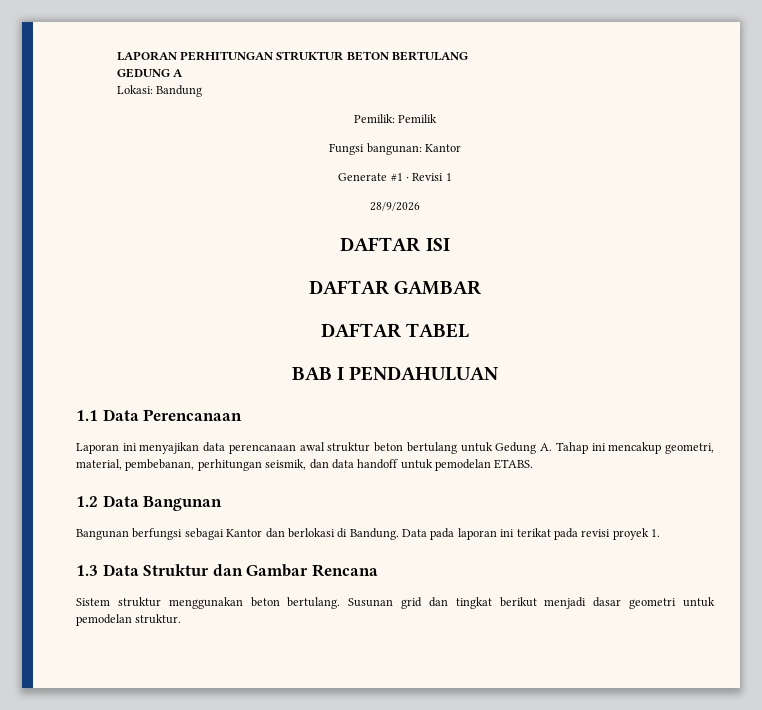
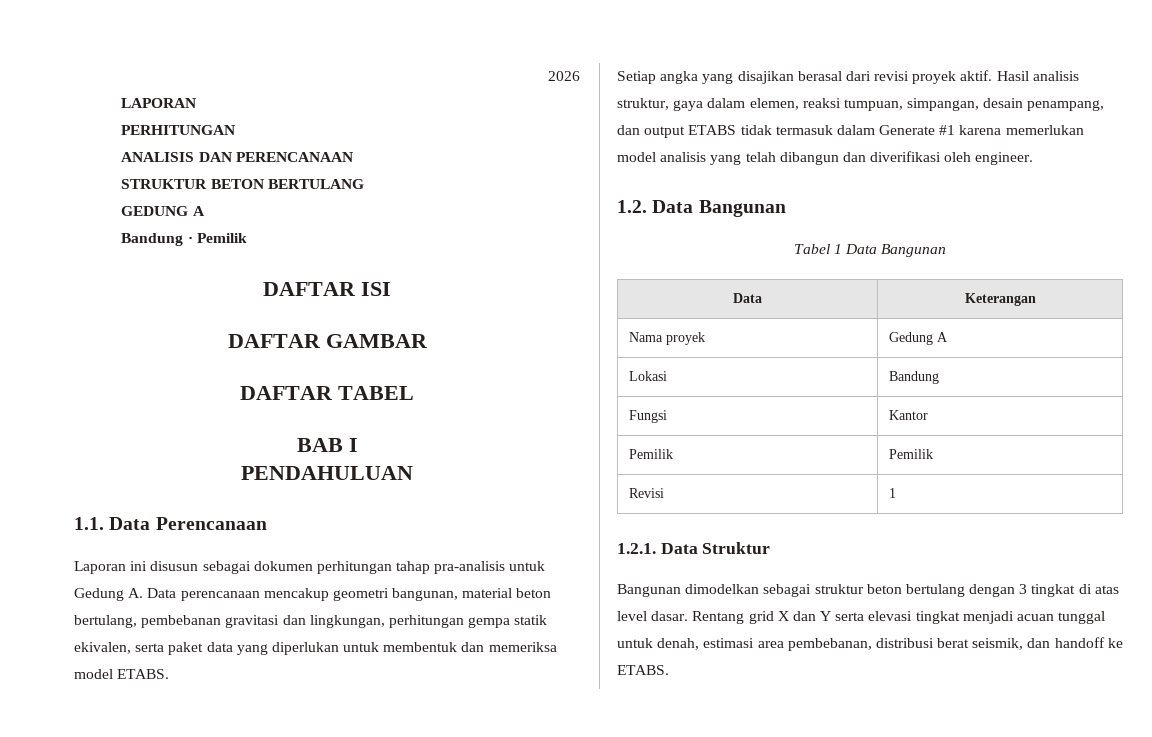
(116, 56) none -> [548,71,580,81] 2026 //
(177, 56) none -> (197, 103) //
(274, 56) none -> [121,152,353,162] // ANALISIS DAN PERENCANAAN //
[116,85,203,97] [353,114,438,123] [329,143,461,155] [338,173,452,181] [370,202,420,211] Lokasi: Bandung // Pemilik: Pemilik // Fungsi bangunan: Kantor // Generate #1 · Revisi 1 // 28/9/2026 -> [121,233,247,246] Bandung · Pemilik
(344, 373) none -> (358, 445) //
[76,410,98,421] 1.1 -> [74,517,104,530] 1.1.
[139,442,715,454] [76,459,534,471] [76,495,223,511] [76,528,660,540] [76,564,378,577] [76,597,715,609] [76,614,182,626] menyajikan data perencanaan awal struktur beton bertulang untuk Gedung A. Tahap ini mencakup geometri, material, pembebanan, perhitungan seismik, dan data handoff untuk pemodelan ETABS. // 1.2 Data Bangunan // Bangunan berfungsi sebagai Kantor dan berlokasi di Bandung. Data pada laporan ini terikat pada revisi proyek 1. // 1.3 Data Struktur dan Gambar Rencana // Sistem struktur menggunakan beton bertulang. Susunan grid dan tingkat berikut menjadi dasar geometri untuk pemodelan struktur. -> [150,561,546,574] [74,588,552,601] [74,615,548,628] [74,642,557,655] [74,669,170,679] [617,70,1079,84] [617,98,1105,111] [617,125,1084,138] [617,151,1034,165] [617,200,786,217] [793,244,947,257] [733,293,762,303] [964,293,1036,306] [628,332,705,345] [888,332,948,345] [628,371,667,381] [888,371,939,384] [628,410,667,423] [888,410,928,420] [628,449,673,459] [888,449,933,459] [628,488,664,498] [888,488,896,498] [617,542,771,554] [617,584,1119,597] [617,611,1106,624] [617,637,1123,651] [617,665,669,675] disusun sebagai dokumen perhitungan tahap pra-analisis untuk Gedung A. Data perencanaan mencakup geometri bangunan, material beton bertulang, pembebanan gravitasi dan lingkungan, perhitungan gempa statik ekivalen, serta paket data yang diperlukan untuk membentuk dan memeriksa model ETABS. // Setiap angka yang disajikan berasal dari revisi proyek aktif. Hasil analisis struktur, gaya dalam elemen, reaksi tumpuan, simpangan, desain penampang, dan output ETABS tidak termasuk dalam Generate #1 karena memerlukan model analisis yang telah dibangun dan diverifikasi oleh engineer. // 1.2. Data Bangunan // Tabel 1 Data Bangunan // Data | Keterangan // Nama proyek | Gedung A // Lokasi | Bandung // Fungsi | Kantor // Pemilik | Pemilik // Revisi | 1 // 1.2.1. Data Struktur // Bangunan dimodelkan sebagai struktur beton bertulang dengan 3 tingkat di atas level dasar. Rentang grid X dan Y serta elevasi tingkat menjadi acuan tunggal untuk denah, estimasi area pembebanan, distribusi berat seismik, dan handoff ke ETABS.

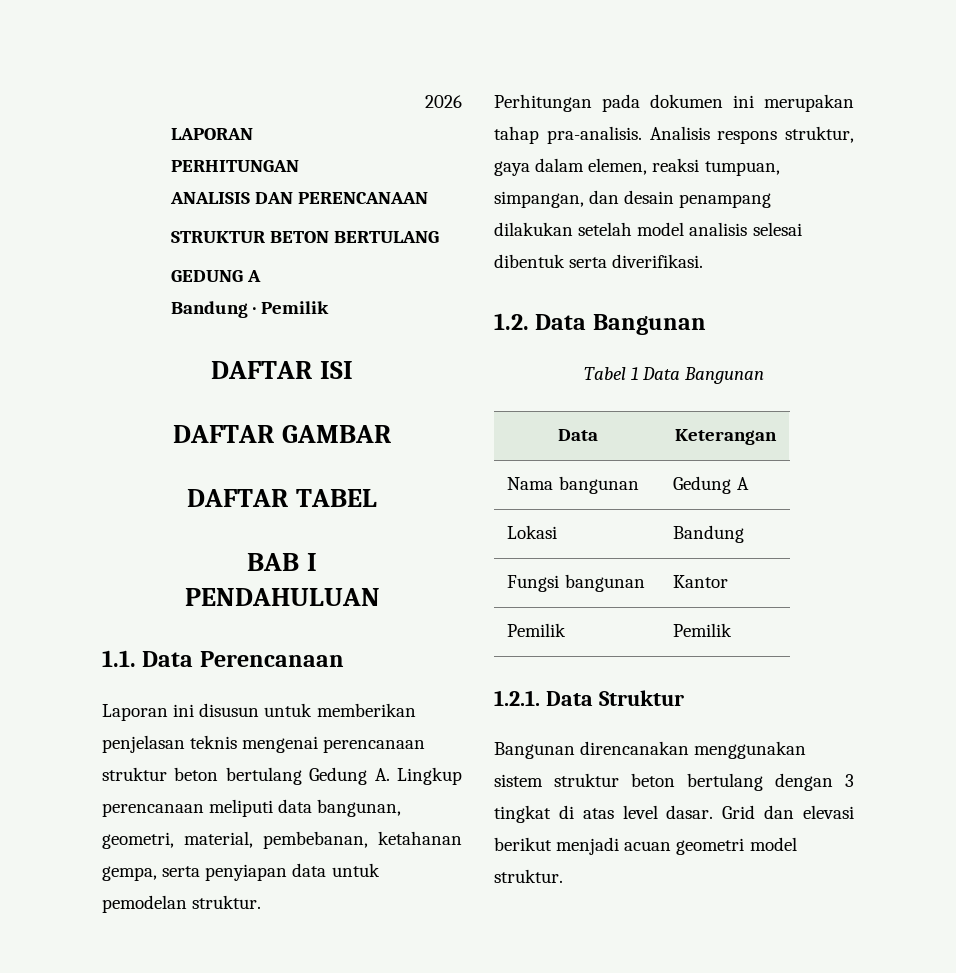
[202,561,546,574] [74,588,552,601] [74,615,548,628] [74,642,557,655] [74,669,170,679] [617,70,1079,84] sebagai dokumen perhitungan tahap pra-analisis untuk Gedung A. Data perencanaan mencakup geometri bangunan, material beton bertulang, pembebanan gravitasi dan lingkungan, perhitungan gempa statik ekivalen, serta paket data yang diperlukan untuk membentuk dan memeriksa model ETABS. // Setiap angka yang disajikan berasal dari revisi proyek aktif. Hasil analisis -> [264,703,416,717] [102,735,426,753] [102,767,462,785] [102,799,402,817] [102,831,462,849] [102,863,380,881] [102,895,262,913] [494,94,854,112] [494,126,778,144] untuk memberikan penjelasan teknis mengenai perencanaan struktur beton bertulang Gedung A. Lingkup perencanaan meliputi data bangunan, geometri, material, pembebanan, ketahanan gempa, serta penyiapan data untuk pemodelan struktur. // Perhitungan pada dokumen ini merupakan tahap pra-analisis. Analisis respons
[983,98,1105,111] [617,125,1084,138] [617,151,1034,165] desain penampang, dan output ETABS tidak termasuk dalam Generate #1 karena memerlukan model analisis yang telah dibangun dan diverifikasi oleh engineer. -> [589,190,772,208] [494,222,802,236] [494,254,704,268] dan desain penampang dilakukan setelah model analisis selesai dibentuk serta diverifikasi.
[665,332,705,345] proyek -> [558,476,639,494] bangunan
(667, 416) none -> [564,574,645,592] bangunan
[628,488,664,498] [888,488,896,498] // Revisi | 1 -> (733, 630) none
[685,584,812,597] dimodelkan sebagai -> [580,741,807,759] [494,774,543,787] direncanakan menggunakan sistem
[692,611,1106,624] [617,637,1123,651] [617,665,669,675] Rentang grid X dan Y serta elevasi tingkat menjadi acuan tunggal untuk denah, estimasi area pembebanan, distribusi berat seismik, dan handoff ke ETABS. -> [722,805,854,819] [494,837,797,855] [494,869,563,883] Grid dan elevasi berikut menjadi acuan geometri model struktur.

